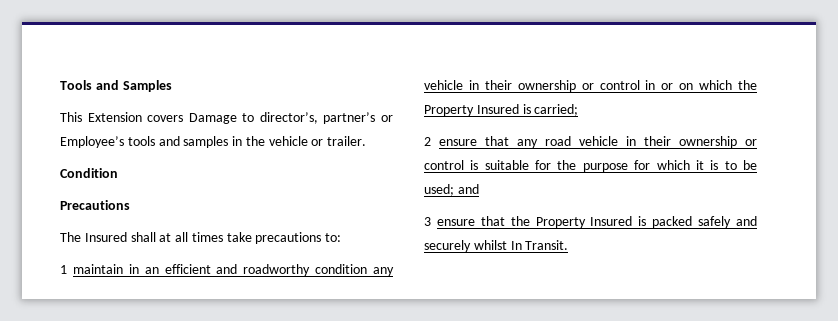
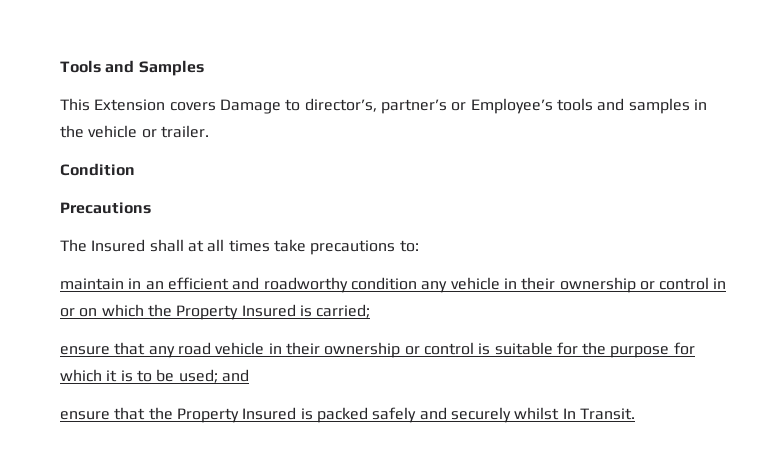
[60,265,67,274] 1 -> (419, 246) none
[424,137,431,146] 2 -> (371, 311) none
[424,217,431,226] 3 -> (249, 375) none

